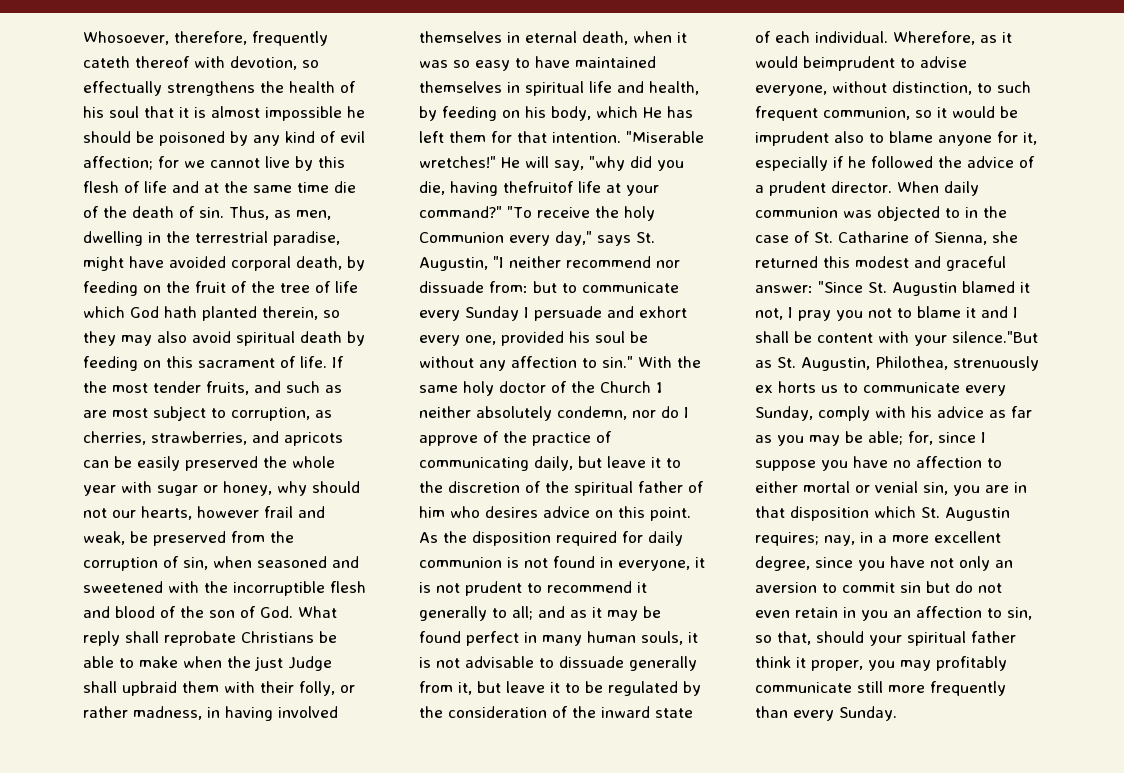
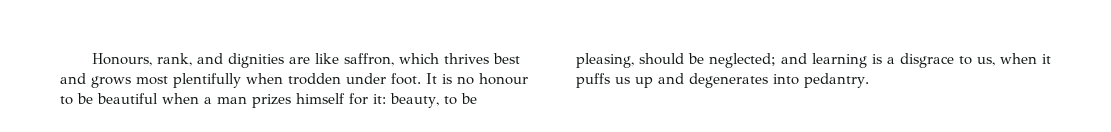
[83,31,328,46] [83,56,319,70] [83,81,356,96] [83,106,365,121] [83,131,365,146] [83,156,345,171] [83,181,356,193] [83,206,331,220] [83,231,340,246] [83,256,365,271] [83,281,358,296] [83,306,340,321] [83,331,365,346] [83,356,344,371] [83,381,342,395] [83,406,332,421] [83,431,343,446] [83,456,335,471] [83,481,360,496] [83,506,325,520] [83,531,294,546] [83,556,359,571] [83,581,366,596] [83,606,337,618] [83,631,337,646] [83,656,332,671] [83,681,355,696] [83,706,338,721] [419,31,687,45] [419,56,656,71] [419,81,699,96] [419,106,693,121] [419,131,704,143] [419,156,684,171] [419,181,659,196] [419,206,655,221] [419,231,655,246] [419,256,680,271] [419,281,679,293] [419,306,687,321] [419,331,648,346] [419,356,701,371] [419,381,663,396] [419,406,689,421] [419,431,612,446] [419,456,681,471] [419,481,704,496] [419,506,691,521] [419,531,683,546] [419,556,705,571] [419,581,647,596] [419,606,661,621] [419,631,698,646] [419,656,697,671] [419,681,701,696] [419,706,693,718] [755,31,1012,45] [755,56,967,71] [755,81,1031,96] [755,106,1018,121] [755,131,1037,146] [755,156,1035,171] [755,181,979,196] [755,206,1007,221] [755,231,1018,245] [755,256,1006,271] [755,281,1030,296] [755,306,1018,321] [755,331,1038,346] [755,356,1039,371] [755,381,1006,396] [755,406,1032,421] [755,431,986,446] [755,456,1002,471] [755,481,1027,496] [755,506,1010,521] [755,531,1001,546] [755,556,1013,571] [755,581,1002,593] [755,606,1032,621] [755,631,1016,646] [755,656,1007,671] [755,681,1006,696] [755,706,897,721] Whosoever, therefore, frequently cateth thereof with devotion, so effectually strengthens the health of his soul that it is almost impossible he should be poisoned by any kind of evil affection; for we cannot live by this flesh of life and at the same time die of the death of sin. Thus, as men, dwelling in the terrestrial paradise, might have avoided corporal death, by feeding on the fruit of the tree of life which God hath planted therein, so they may also avoid spiritual death by feeding on this sacrament of life. If the most tender fruits, and such as are most subject to corruption, as cherries, strawberries, and apricots can be easily preserved the whole year with sugar or honey, why should not our hearts, however frail and weak, be preserved from the corruption of sin, when seasoned and sweetened with the incorruptible flesh and blood of the son of God. What reply shall reprobate Christians be able to make when the just Judge shall upbraid them with their folly, or rather madness, in having involved themselves in eternal death, when it was so easy to have maintained themselves in spiritual life and health, by feeding on his body, which He has left them for that intention. "Miserable wretches!" He will say, "why did you die, having thefruitof life at your command?" "To receive the holy Communion every day," says St. Augustin, "I neither recommend nor dissuade from: but to communicate every Sunday I persuade and exhort every one, provided his soul be without any affection to sin." With the same holy doctor of the Church 1 neither absolutely condemn, nor do I approve of the practice of communicating daily, but leave it to the discretion of the spiritual father of him who desires advice on this point. As the disposition required for daily communion is not found in everyone, it is not prudent to recommend it generally to all; and as it may be found perfect in many human souls, it is not advisable to dissuade generally from it, but leave it to be regulated by the consideration of the inward state of each individual. Wherefore, as it would beimprudent to advise everyone, without distinction, to such frequent communion, so it would be imprudent also to blame anyone for it, especially if he followed the advice of a prudent director. When daily communion was objected to in the case of St. Catharine of Sienna, she returned this modest and graceful answer: "Since St. Augustin blamed it not, I pray you not to blame it and I shall be content with your silence."But as St. Augustin, Philothea, strenuously ex horts us to communicate every Sunday, comply with his advice as far as you may be able; for, since I suppose you have no affection to either mortal or venial sin, you are in that disposition which St. Augustin requires; nay, in a more excellent degree, since you have not only an aversion to commit sin but do not even retain in you an affection to sin, so that, should your spiritual father think it proper, you may profitably communicate still more frequently than every Sunday. -> [92,53,521,68] [60,73,528,88] [60,93,477,108] [576,53,1051,68] [576,73,869,88] Honours, rank, and dignities are like saffron, which thrives best and grows most plentifully when trodden under foot. It is no honour to be beautiful when a man prizes himself for it: beauty, to be pleasing, should be neglected; and learning is a disgrace to us, when it puffs us up and degenerates into pedantry.

